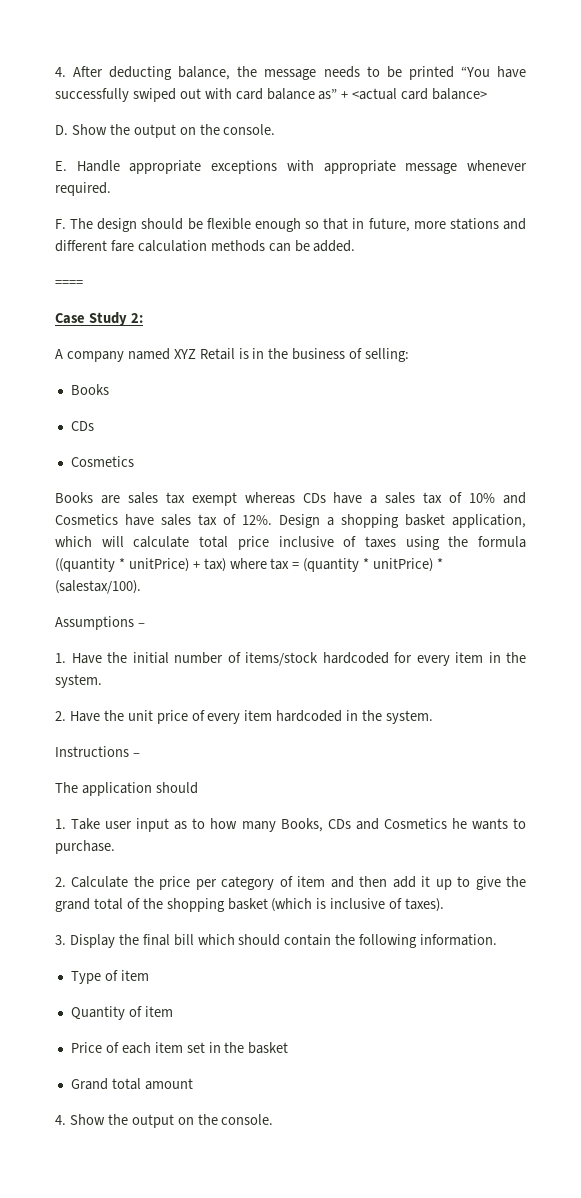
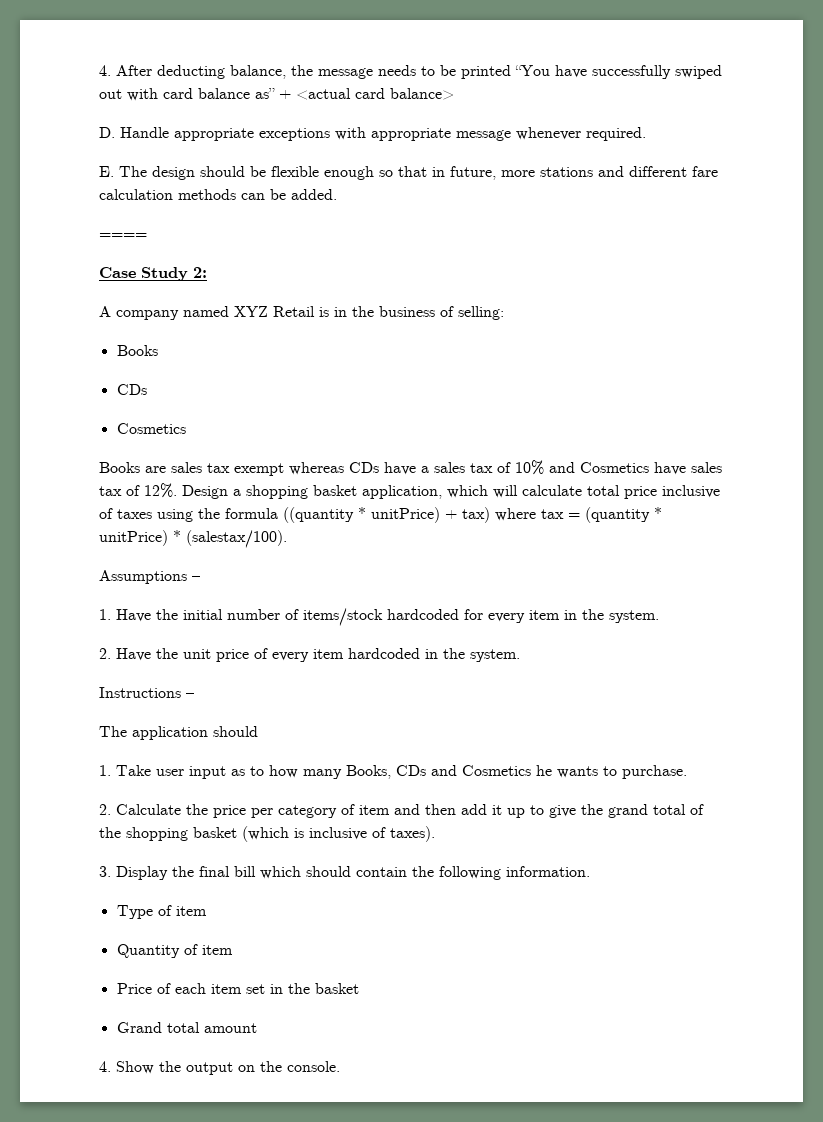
[71,124,276,138] [55,161,67,171] Show the output on the console. // E. -> (115, 132) none
[55,219,66,229] F. -> [99,166,114,177] E.

